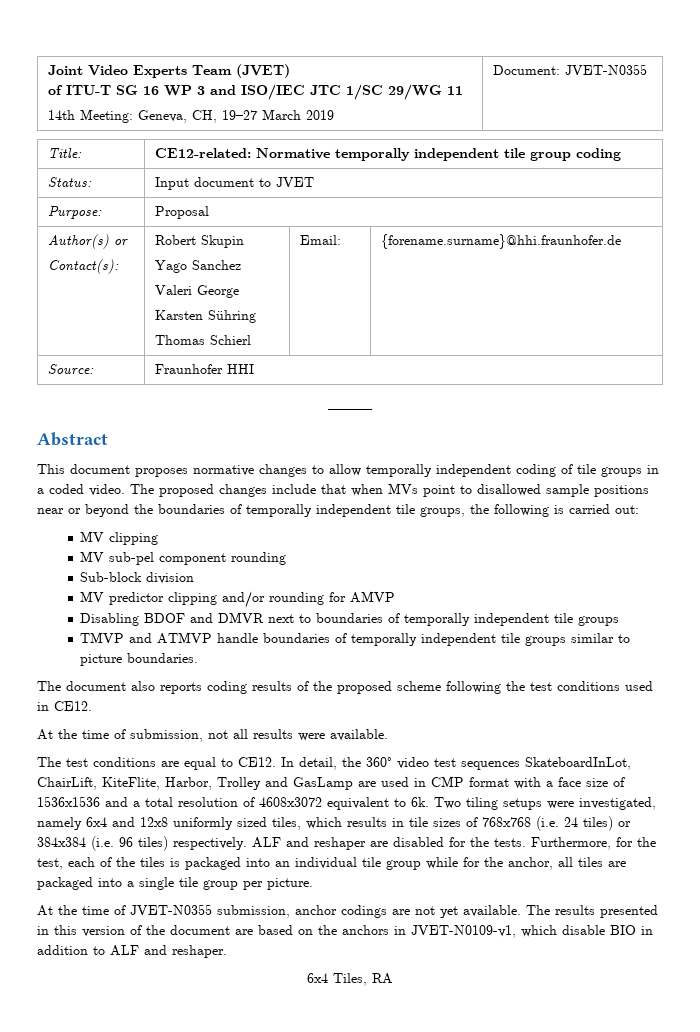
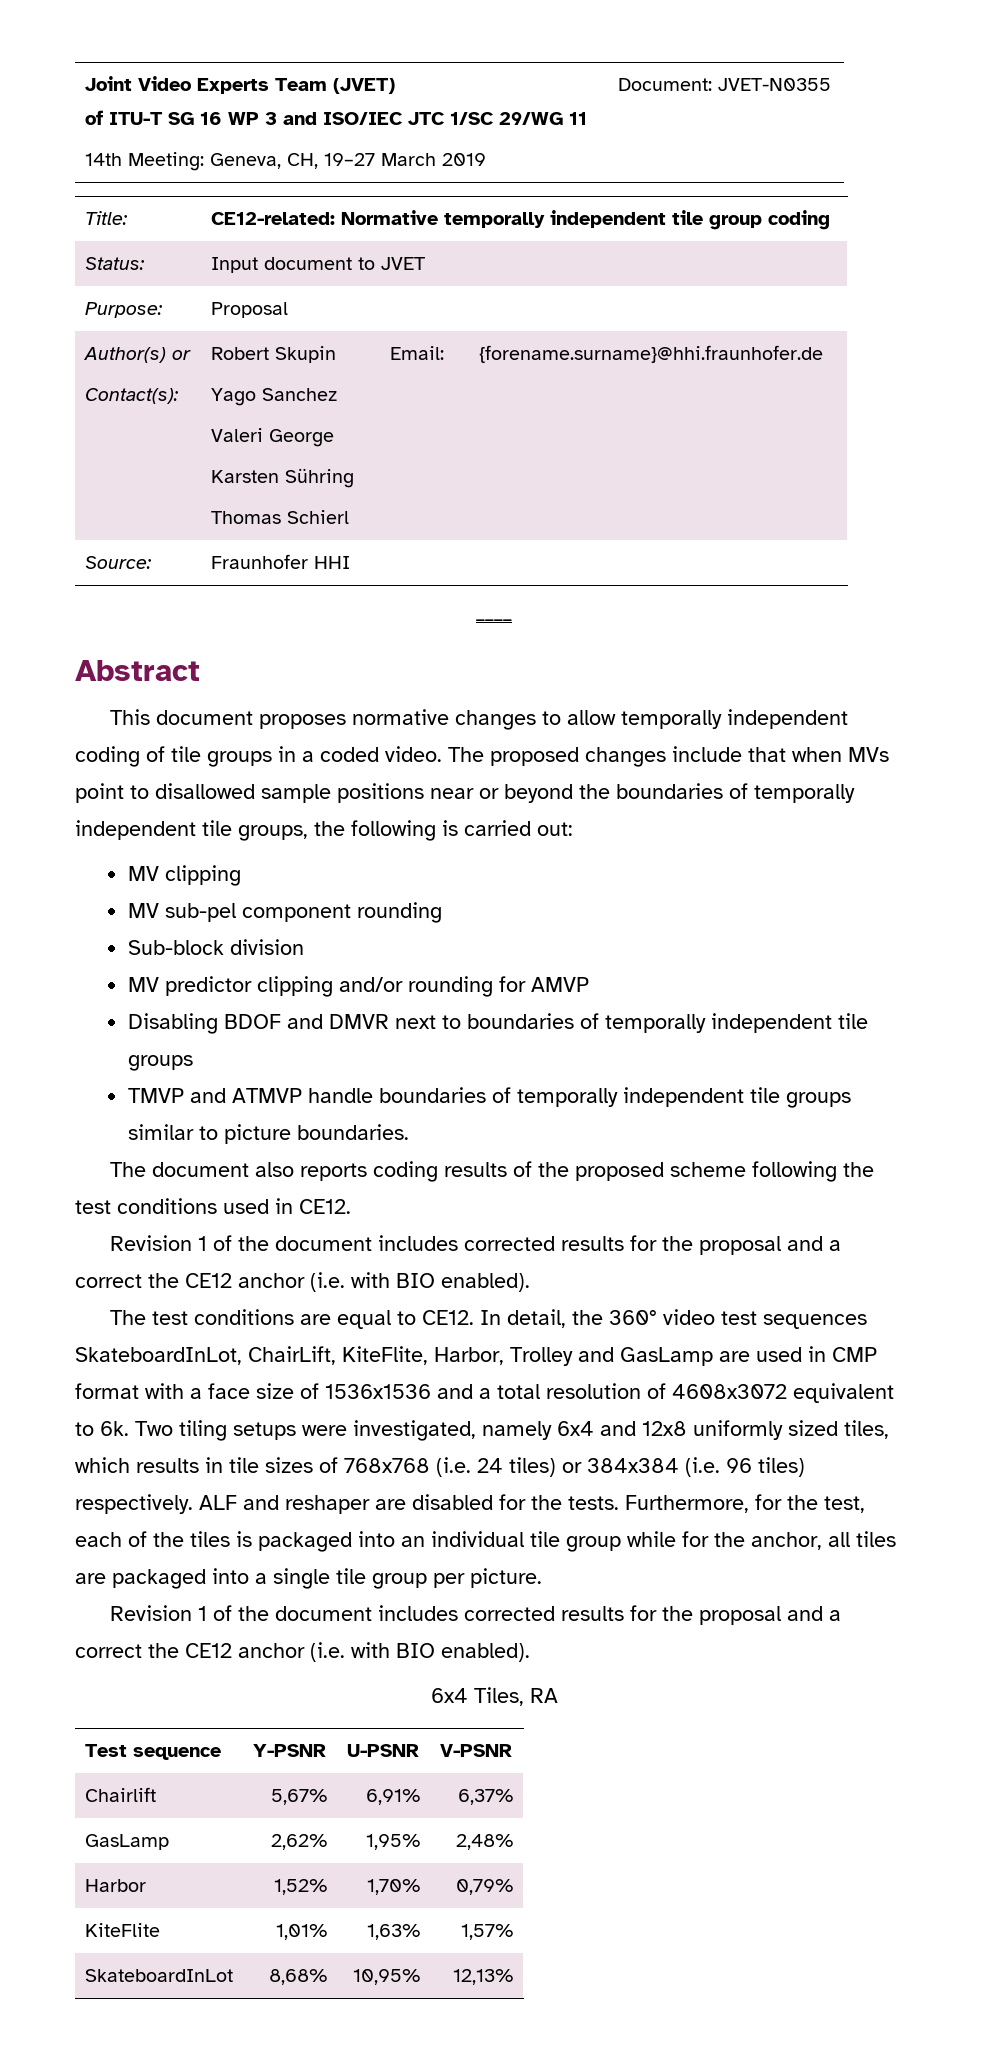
[37,729,388,742] At the time of submission, not all results were available. -> [109,1235,841,1255] [75,1272,530,1292] Revision 1 of the document includes corrected results for the proposal and a correct the CE12 anchor (i.e. with BIO enabled).
[37,904,658,918] [37,925,653,938] [37,945,227,958] [307,973,393,986] At the time of JVET-N0355 submission, anchor codings are not yet available. The results presented in this version of the document are based on the anchors in JVET-N0109-v1, which disable BIO in addition to ALF and reshaper. // 6x4 Tiles, RA -> [109,1605,841,1625] [75,1642,530,1662] [430,1687,558,1706] [84,1744,221,1760] [252,1744,326,1757] [346,1744,419,1757] [439,1744,512,1757] [84,1787,156,1802] [271,1789,329,1805] [366,1789,422,1805] [458,1789,515,1805] [84,1834,169,1850] [271,1834,329,1850] [366,1834,422,1850] [456,1834,515,1850] [84,1879,146,1892] [274,1879,329,1895] [367,1879,422,1895] [456,1879,515,1895] [84,1923,160,1937] [276,1924,329,1940] [367,1924,422,1940] [461,1924,515,1940] [84,1969,233,1982] [269,1969,329,1985] [353,1969,422,1985] [453,1969,515,1985] Revision 1 of the document includes corrected results for the proposal and a correct the CE12 anchor (i.e. with BIO enabled). // 6x4 Tiles, RA // Test sequence | Y-PSNR | U-PSNR | V-PSNR // Chairlift | 5,67% | 6,91% | 6,37% // GasLamp | 2,62% | 1,95% | 2,48% // Harbor | 1,52% | 1,70% | 0,79% // KiteFlite | 1,01% | 1,63% | 1,57% // SkateboardInLot | 8,68% | 10,95% | 12,13%

